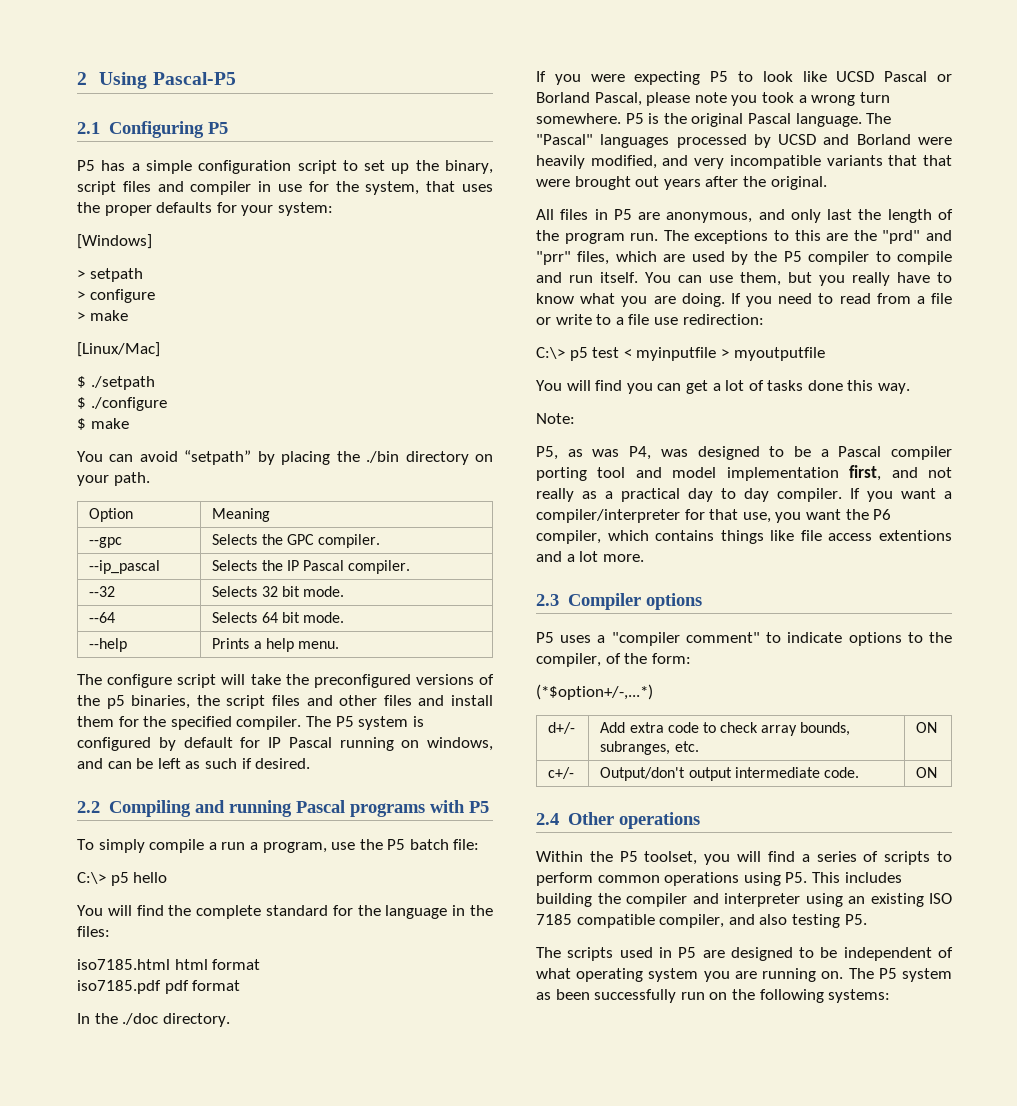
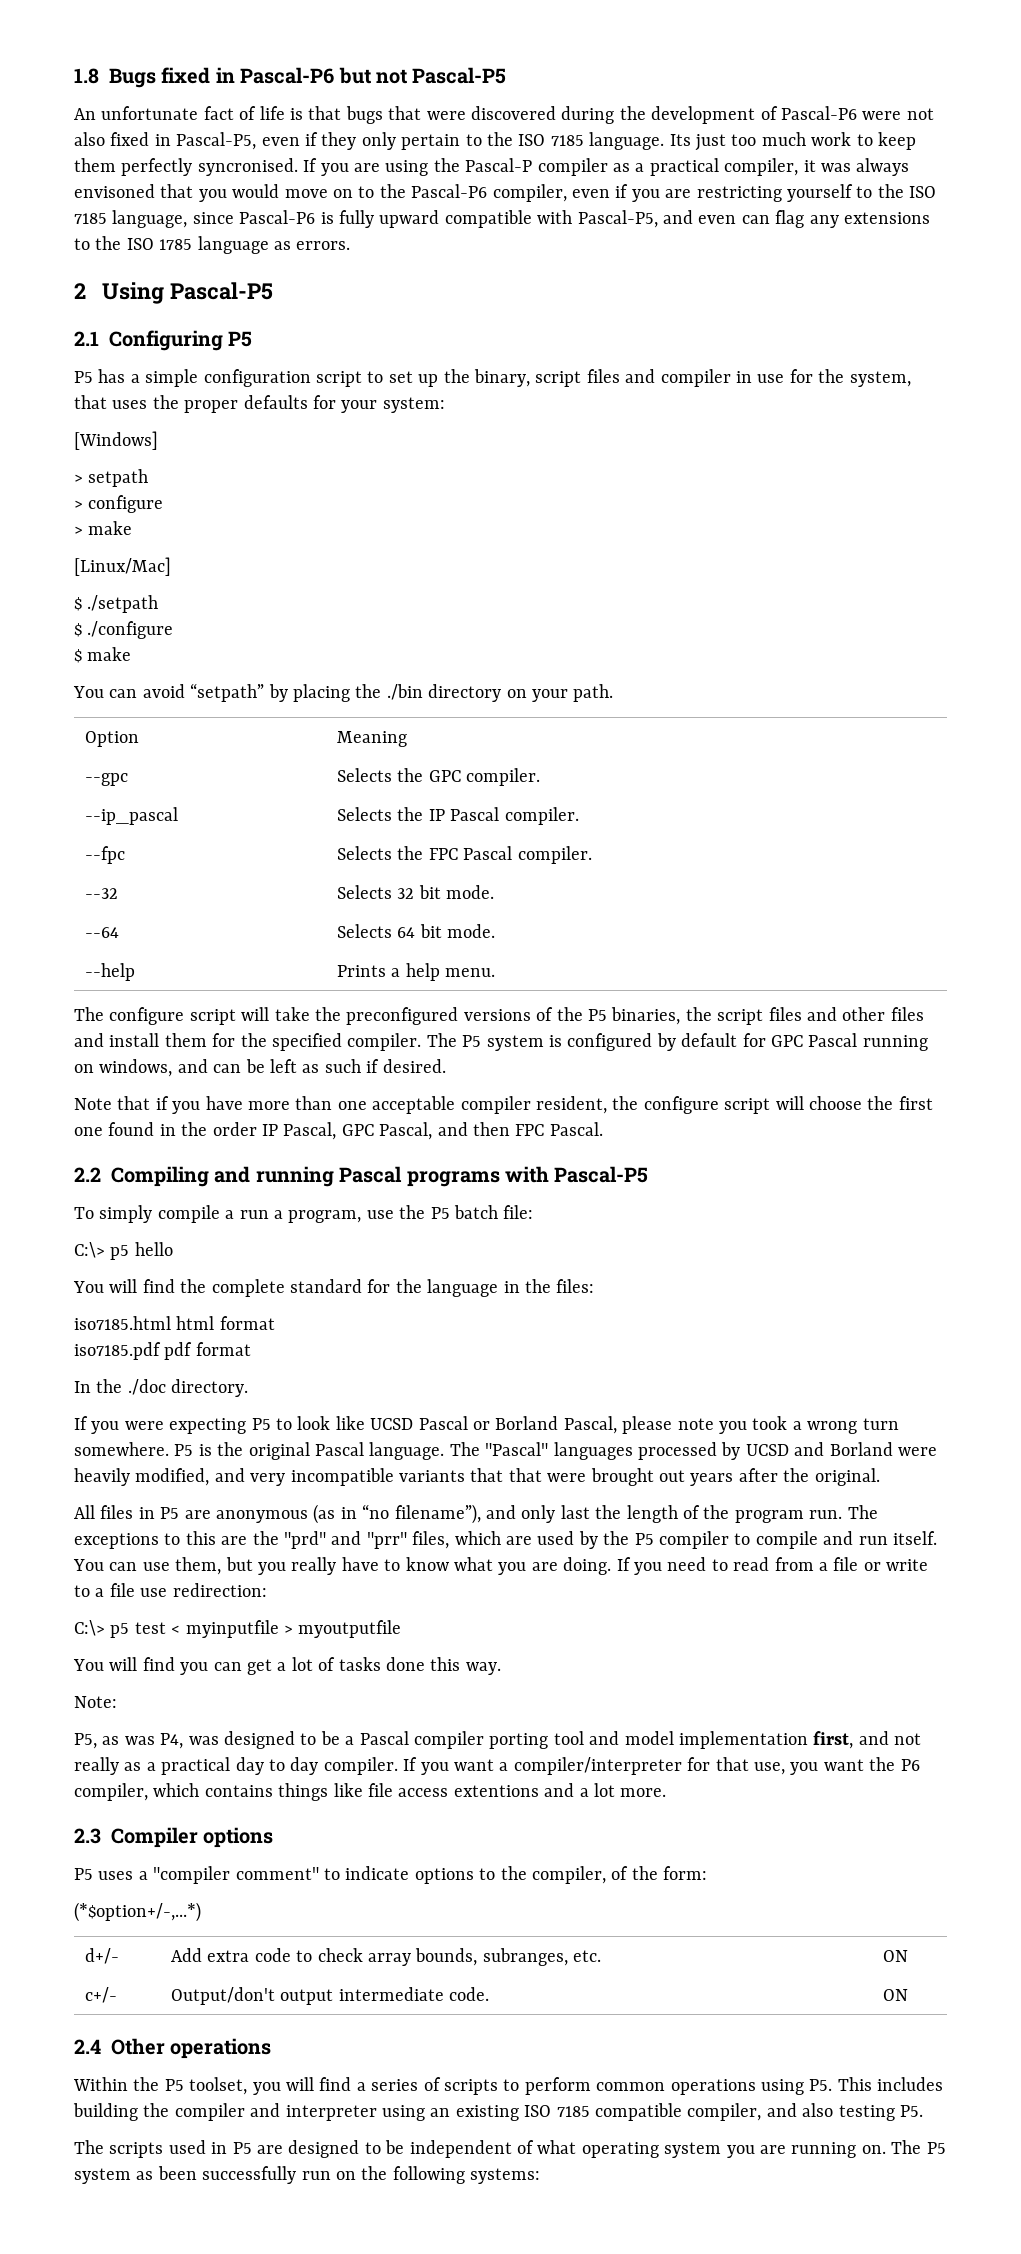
(77, 78) none -> [74,67,507,88] [74,106,934,124] [74,132,916,151] [74,158,910,176] [74,184,937,202] [74,210,930,228] [74,236,351,254] 1.8 Bugs fixed in Pascal-P6 but not Pascal-P5 // An unfortunate fact of life is that bugs that were discovered during the development of Pascal-P6 were not also fixed in Pascal-P5, even if they only pertain to the ISO 7185 language. Its just too much work to keep them perfectly syncronised. If you are using the Pascal-P compiler as a practical compiler, it was always envisoned that you would move on to the Pascal-P6 compiler, even if you are restricting yourself to the ISO 7185 language, since Pascal-P6 is fully upward compatible with Pascal-P5, and even can flag any extensions to the ISO 1785 language as errors. //
(411, 567) none -> [84,846,125,864] [336,846,592,864] // --fpc | Selects the FPC Pascal compiler.
[106,695,125,709] p5 -> [587,1009,607,1021] P5
[268,737,281,748] IP -> [770,1035,803,1047] GPC
(311, 763) none -> [74,1096,933,1114] [74,1122,603,1140] // Note that if you have more than one acceptable compiler resident, the configure script will choose the first one found in the order IP Pascal, GPC Pascal, and then FPC Pascal.
[468,801,489,813] P5 -> [554,1166,649,1183] Pascal-P5
[666,212,753,223] anonymous, -> [216,1504,481,1524] anonymous (as in “no filename”),

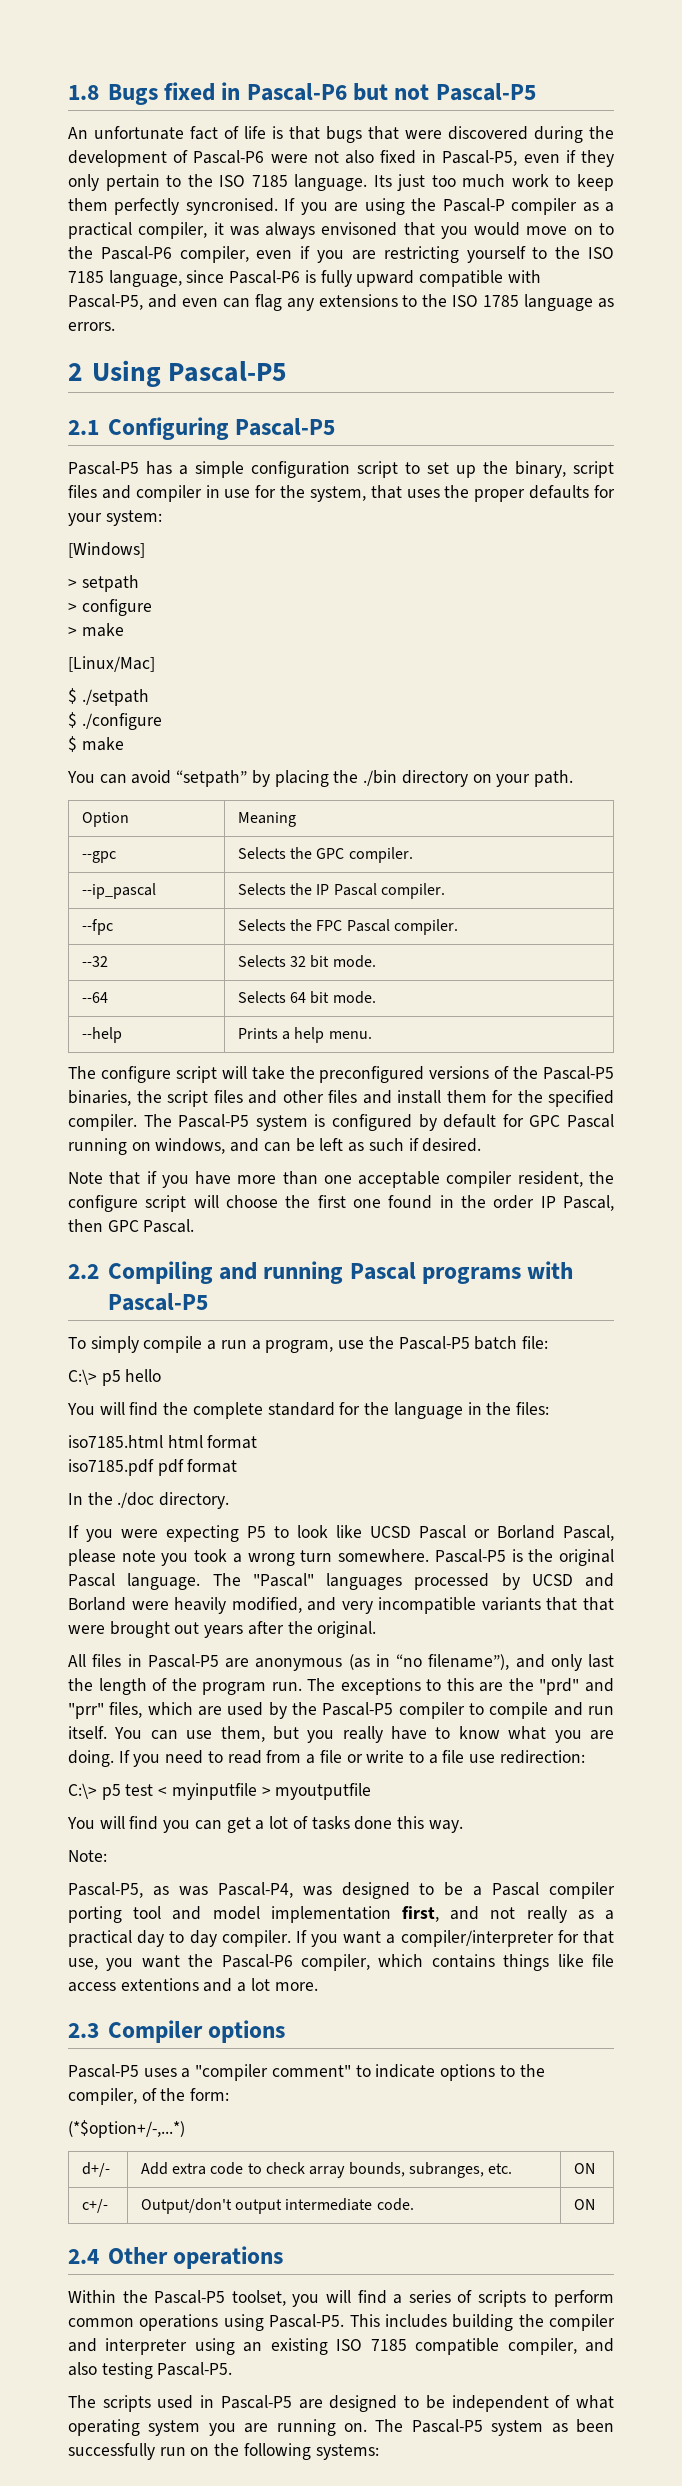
[228,331,253,347] [74,371,93,383] P5 // P5 -> [235,418,336,436] [68,461,139,475] Pascal-P5 // Pascal-P5
[587,1009,607,1021] P5 -> [543,1066,614,1080] Pascal-P5
[462,1035,482,1047] P5 -> [178,1114,250,1128] Pascal-P5
[341,1122,545,1140] GPC Pascal, and then FPC -> [68,1219,139,1232] then GPC
[430,1207,450,1219] P5 -> [398,1336,470,1350] Pascal-P5
[174,1444,194,1456] P5 -> [434,1549,506,1563] Pascal-P5
[160,1507,180,1519] P5 -> [147,1654,219,1668] Pascal-P5
[634,1533,654,1545] P5 -> [322,1702,394,1716] Pascal-P5
[74,1733,97,1749] P5, -> [68,1882,143,1898] Pascal-P5,
[160,1733,184,1749] P4, -> [217,1882,293,1898] Pascal-P4,
[900,1759,920,1771] P6 -> [221,1954,293,1968] Pascal-P6
[74,1868,93,1880] P5 -> [68,2064,139,2078] Pascal-P5
[164,2079,184,2091] P5 -> [154,2290,226,2304] Pascal-P5
[809,2079,833,2091] P5. -> [269,2314,345,2328] Pascal-P5.
[899,2105,923,2117] P5. -> [157,2362,233,2376] Pascal-P5.
[232,2142,252,2154] P5 -> [220,2395,292,2409] Pascal-P5
[926,2142,946,2154] P5 -> [411,2419,483,2433] Pascal-P5

